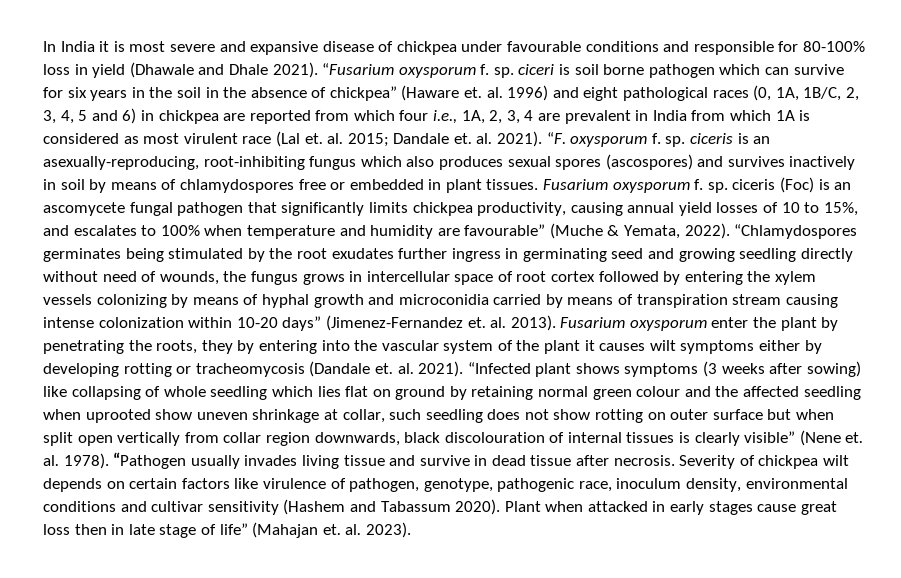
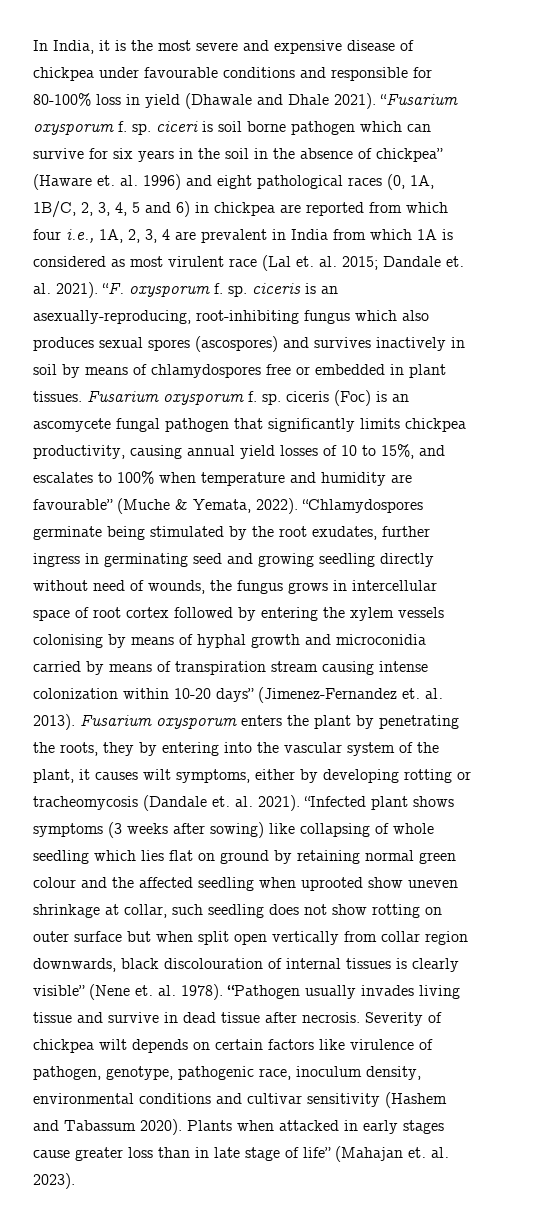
[60,41,95,52] India -> [53,40,94,54] India,
(125, 46) none -> [131,40,153,51] the
[250,41,319,55] expansive -> [274,40,342,54] expensive
[43,248,121,262] germinates -> [33,526,102,540] germinate
[331,248,394,259] exudates -> [312,526,377,540] exudates,
[96,294,167,308] colonizing -> [33,634,103,648] colonising
[711,317,749,328] enter -> [241,715,282,726] enters
[544,340,581,354] plant -> [33,769,74,783] plant,
[680,340,755,354] symptoms -> [176,769,250,783] symptoms,
[504,501,541,512] Plant -> [187,1120,232,1131] Plants
[800,501,837,515] [43,524,107,535] great loss then -> [75,1147,190,1161] greater loss than

